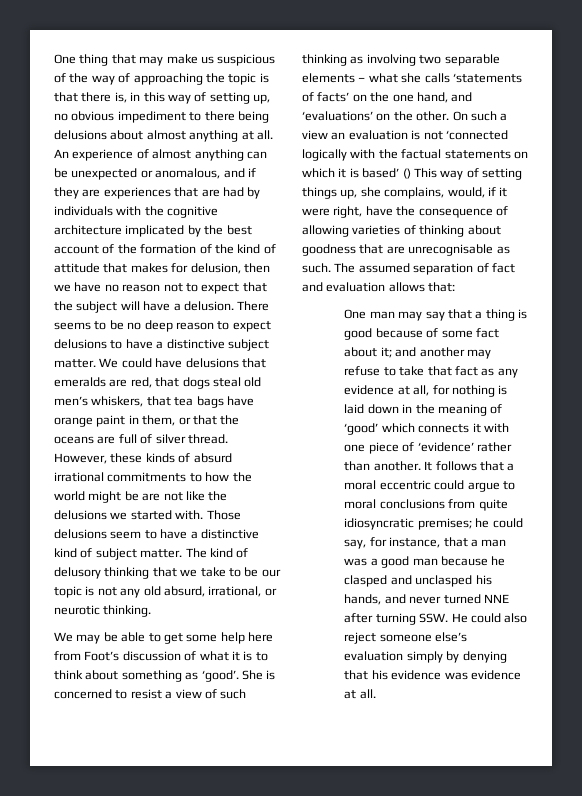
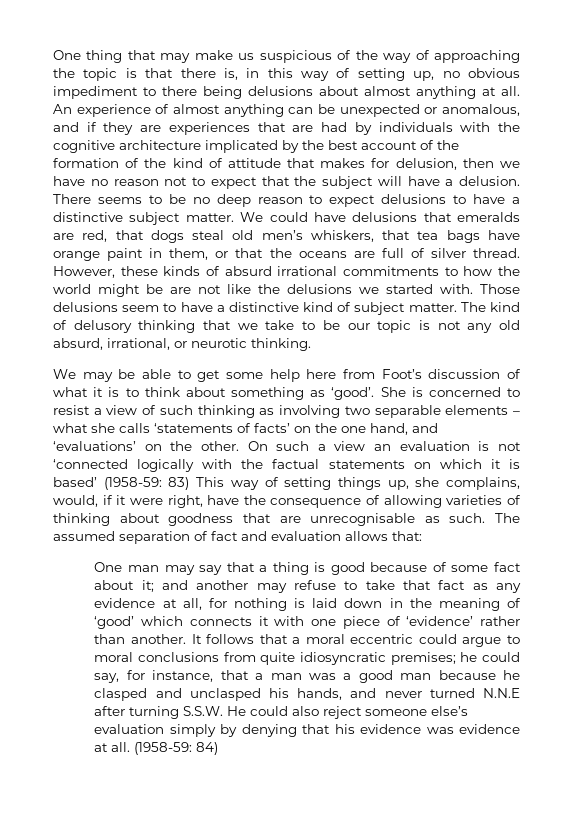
[402,168,411,179] () -> [103,477,190,490] (1958-59: 83)
[483,594,509,603] NNE -> [483,688,520,698] N.N.E
[419,613,449,623] SSW. -> [183,706,224,716] S.S.W.
(376, 694) none -> [134,742,219,755] (1958-59: 84)

